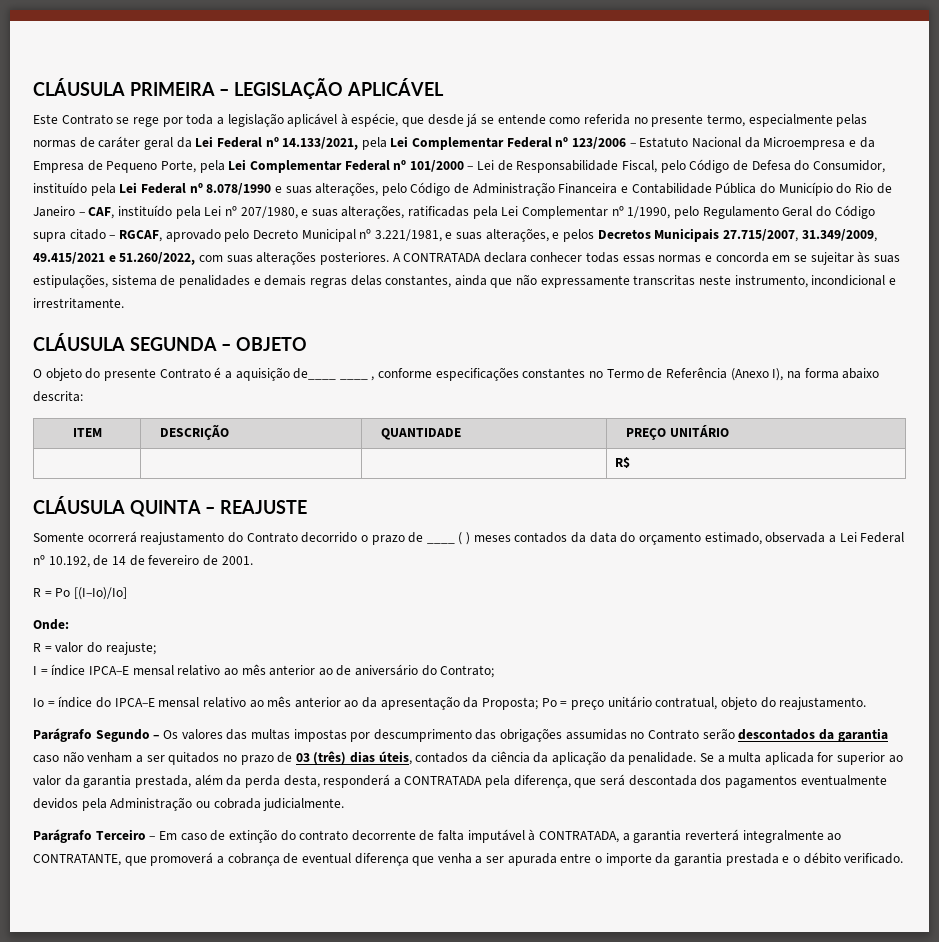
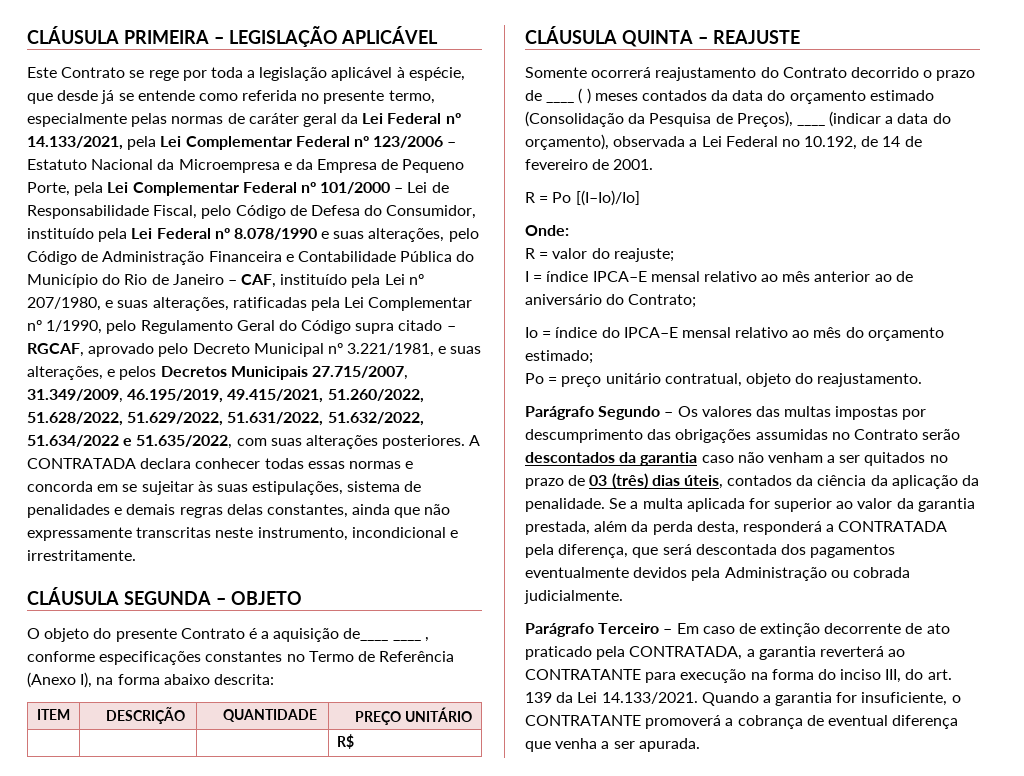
[33,252,196,265] 49.415/2021 e 51.260/2022, -> [127,389,424,403] [27,412,424,426] [27,435,233,449] 46.195/2019, 49.415/2021, 51.260/2022, 51.628/2022, 51.629/2022, 51.631/2022, 51.632/2022, 51.634/2022 e 51.635/2022,
[704,532,762,545] estimado, -> [869,90,934,101] [525,111,951,127] [525,134,609,150] estimado (Consolidação da Pesquisa de Preços), ____ (indicar a data do orçamento),
[33,555,45,565] nº -> [781,139,800,147] no
[294,696,539,710] anterior ao da apresentação da Proposta; -> [845,327,944,341] [525,350,593,364] do orçamento estimado; //
[280,829,842,843] [33,854,147,866] do contrato decorrente de falta imputável à CONTRATADA, a garantia reverterá integralmente ao CONTRATANTE, que -> [824,623,950,634] [525,646,906,660] [525,669,952,683] [525,692,961,706] [525,715,641,726] decorrente de ato praticado pela CONTRATADA, a garantia reverterá ao CONTRATANTE para execução na forma do inciso III, do art. 139 da Lei 14.133/2021. Quando a garantia for insuficiente, o CONTRATANTE
[507,852,904,866] apurada entre o importe da garantia prestada e o débito verificado. -> [638,738,700,752] apurada.

